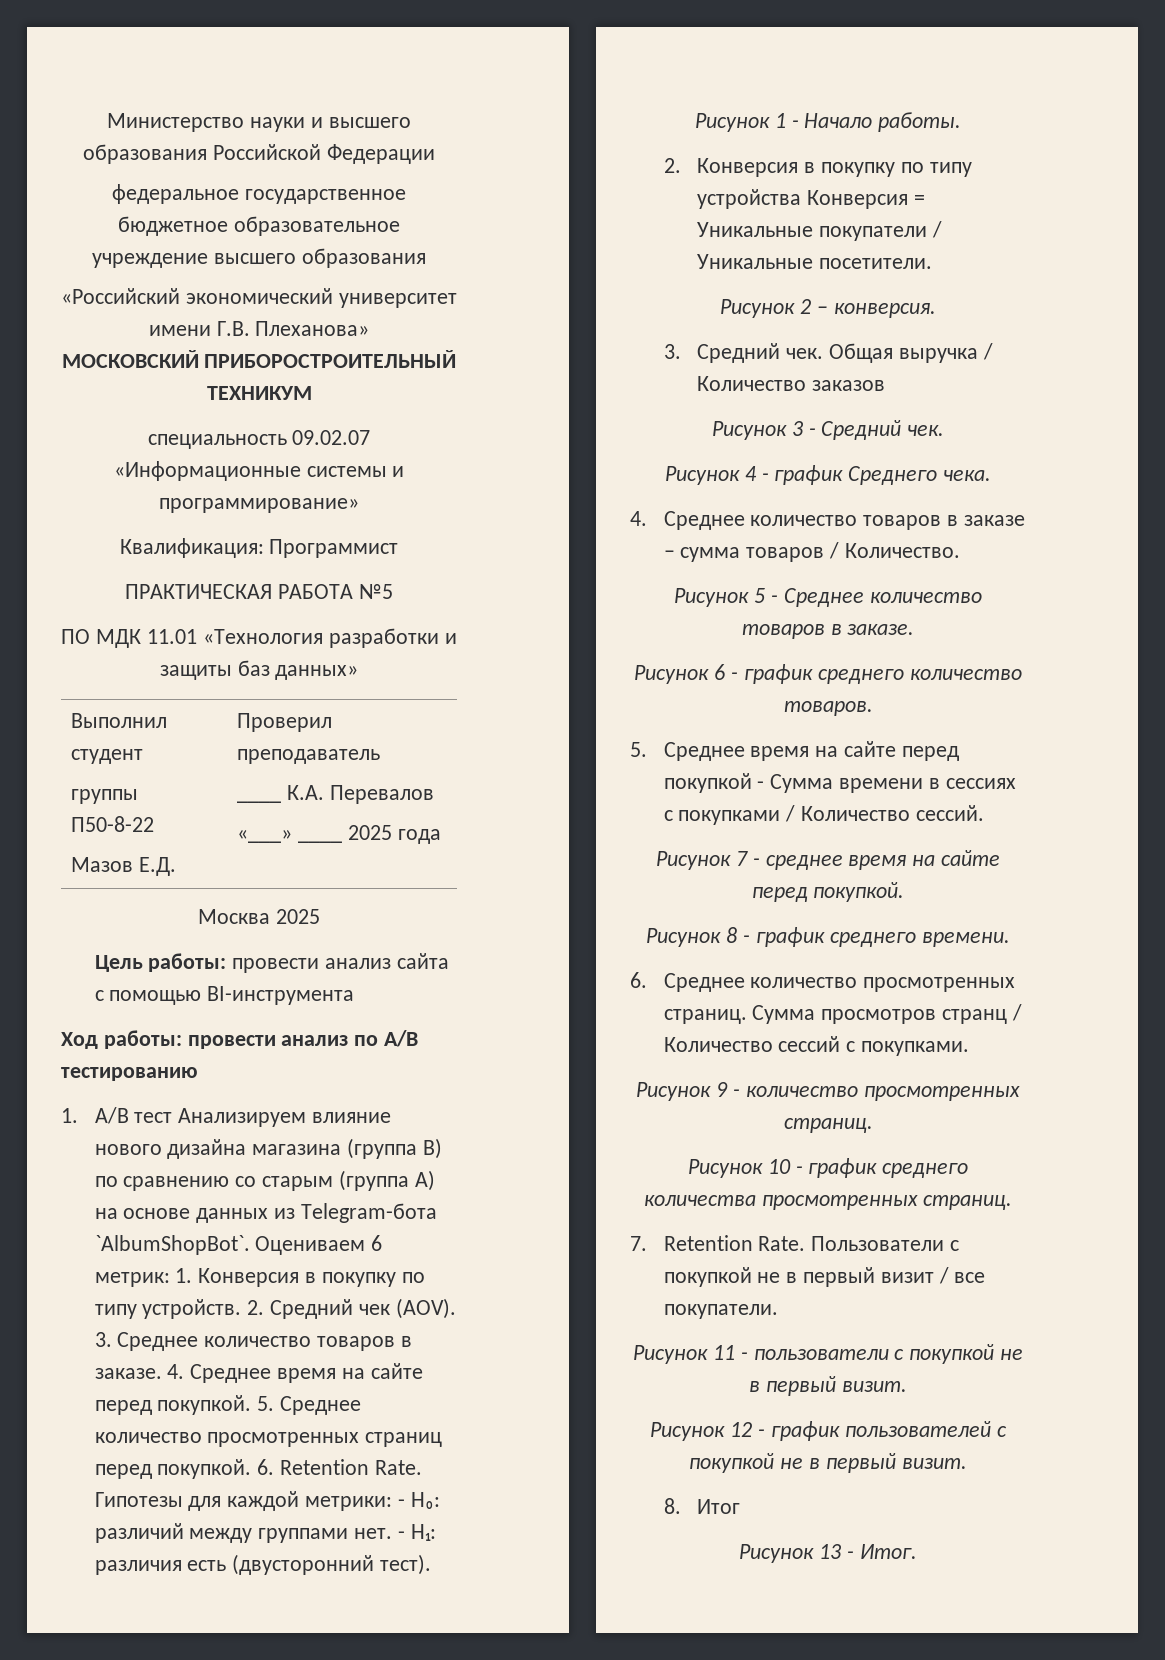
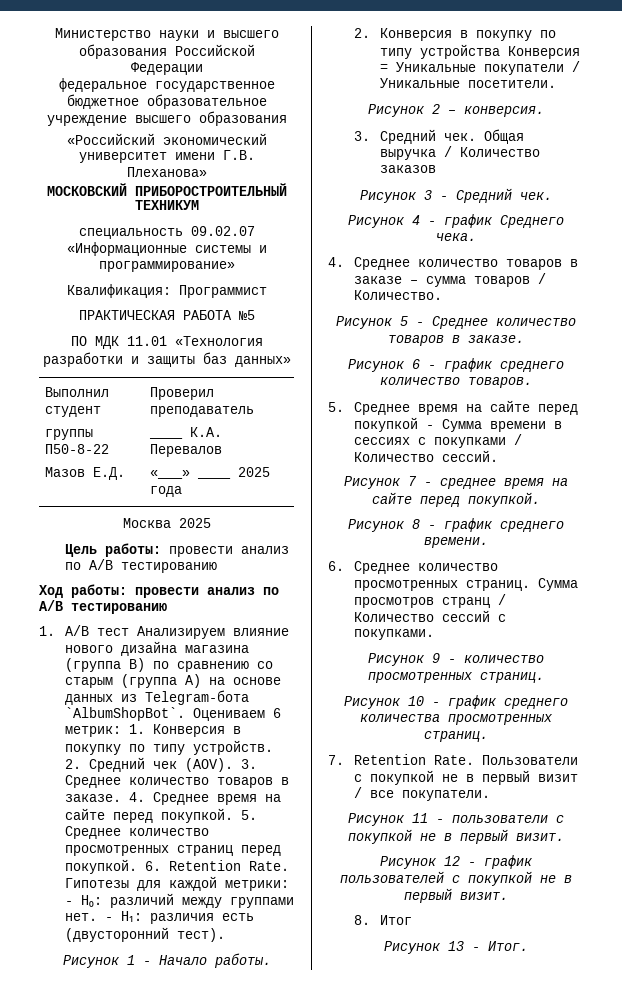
[396,953,449,969] [94,986,355,1005] сайта с помощью BI-инструмента -> [64,559,217,573] по A/B тестированию

